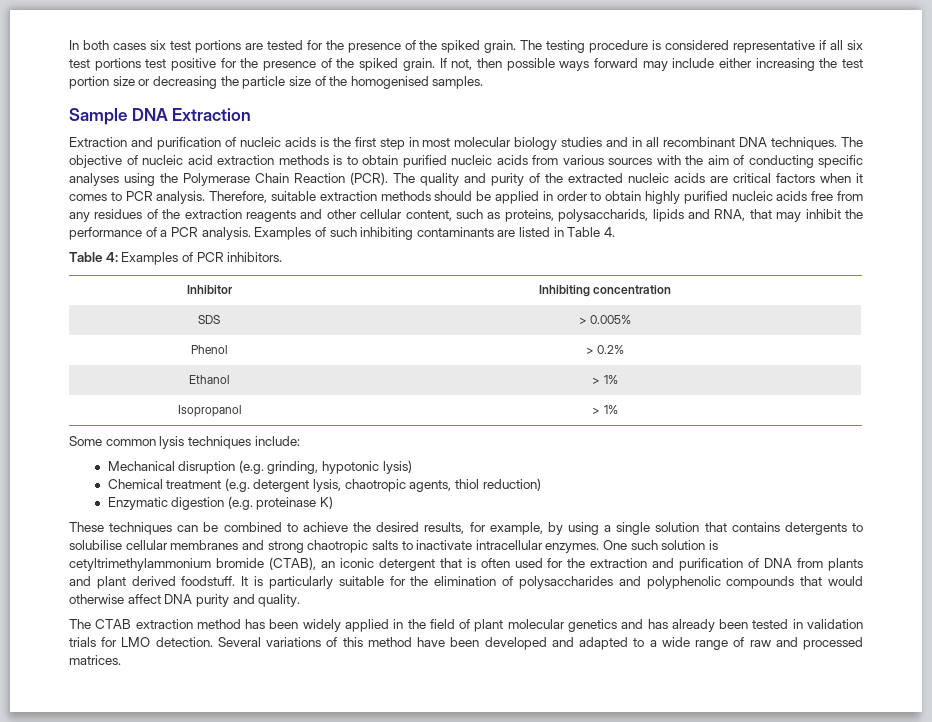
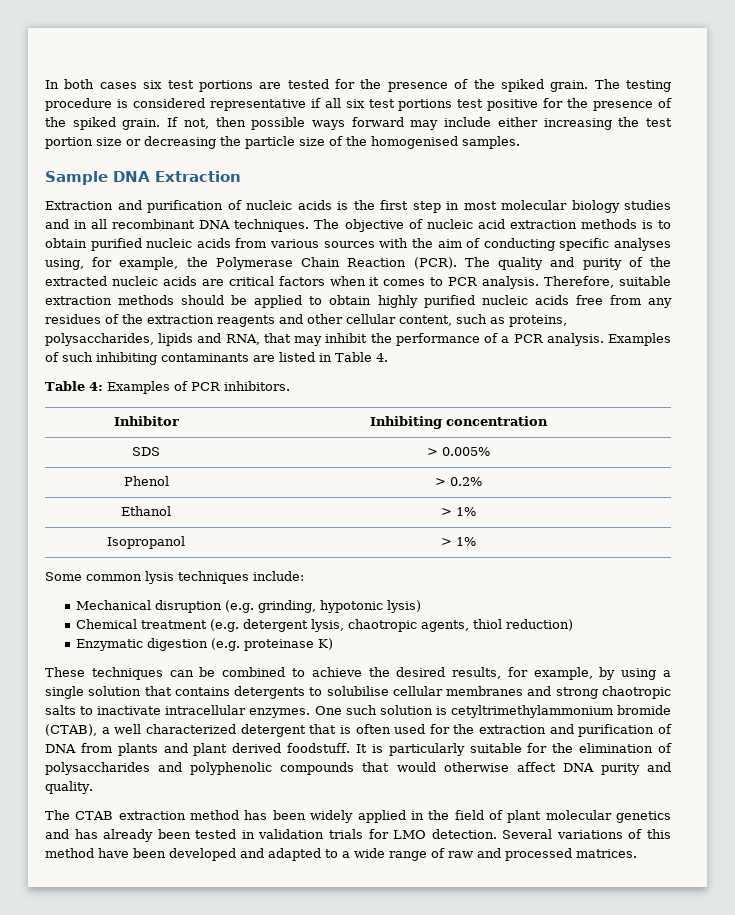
[124,173,155,186] using -> [45,257,179,270] using, for example,
[542,191,588,201] in order -> (303, 301) none
[558,209,649,222] polysaccharids, -> [45,333,154,346] polysaccharides,
[320,558,374,568] an iconic -> [101,724,236,734] a well characterized

